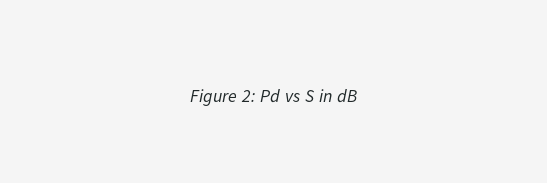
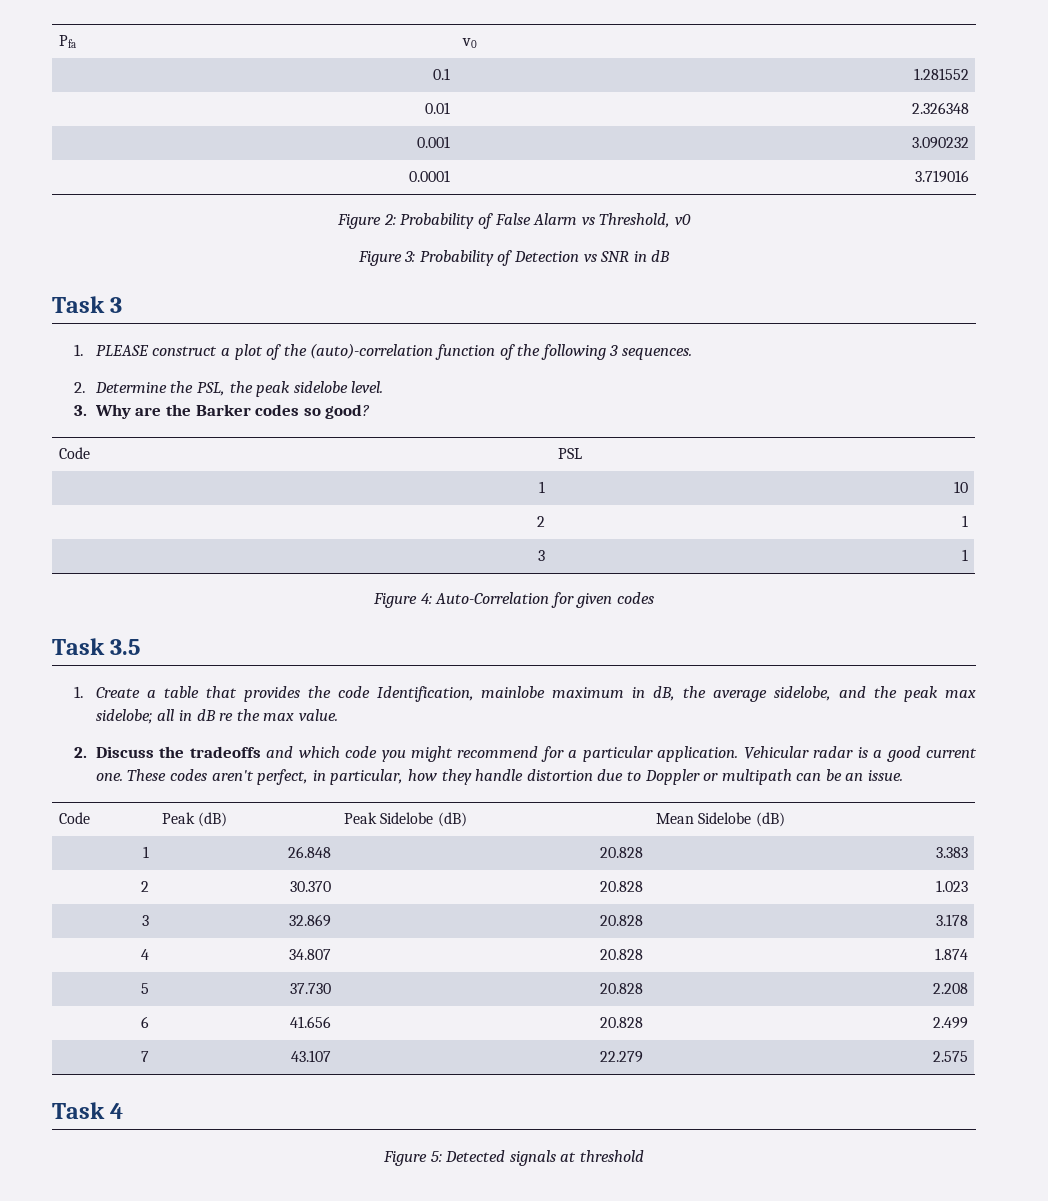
[190,89,357,106] Figure 2: Pd vs S in dB -> [59,35,77,48] [462,38,478,48] [432,68,450,80] [913,68,969,80] [424,102,450,114] [911,102,969,114] [416,136,450,148] [911,137,969,149] [408,170,450,182] [914,170,969,183] [337,213,691,229] [357,250,671,266] [52,296,123,313] [73,343,692,360] [73,381,384,397] [73,404,371,419] [59,447,91,459] [558,448,583,459] [538,481,545,493] [953,481,968,493] [536,516,545,527] [961,515,968,527] [537,550,545,561] [961,549,968,561] [373,592,654,608] [52,638,141,655] [73,686,976,702] [95,709,338,724] [73,746,977,762] [95,769,904,785] [59,812,91,824] [162,812,228,827] [344,812,467,827] [656,812,785,827] [142,846,149,858] [287,846,331,858] [599,847,643,858] [935,847,968,858] [140,881,149,892] [289,881,331,892] [599,881,643,892] [935,880,968,892] [141,915,149,926] [288,914,331,927] [599,915,643,926] [935,914,968,926] [140,949,149,960] [288,949,331,960] [599,949,643,960] [934,948,968,960] [140,983,149,994] [289,983,331,994] [599,983,643,994] [932,983,968,994] [140,1016,149,1028] [289,1016,331,1028] [599,1017,643,1028] [932,1017,968,1029] [140,1051,149,1062] [290,1050,331,1062] [599,1051,643,1063] [932,1051,968,1062] [52,1102,124,1119] [383,1150,644,1166] Pfa | v0 // 0.1 | 1.281552 // 0.01 | 2.326348 // 0.001 | 3.090232 // 0.0001 | 3.719016 // Figure 2: Probability of False Alarm vs Threshold, v0 // Figure 3: Probability of Detection vs SNR in dB // Task 3 // 1. PLEASE construct a plot of the (auto)-correlation function of the following 3 sequences. // 2. Determine the PSL, the peak sidelobe level. // 3. Why are the Barker codes so good? // Code | PSL // 1 | 10 // 2 | 1 // 3 | 1 // Figure 4: Auto-Correlation for given codes // Task 3.5 // 1. Create a table that provides the code Identification, mainlobe maximum in dB, the average sidelobe, and the peak max sidelobe; all in dB re the max value. // 2. Discuss the tradeoffs and which code you might recommend for a particular application. Vehicular radar is a good current one. These codes aren't perfect, in particular, how they handle distortion due to Doppler or multipath can be an issue. // Code | Peak (dB) | Peak Sidelobe (dB) | Mean Sidelobe (dB) // 1 | 26.848 | 20.828 | 3.383 // 2 | 30.370 | 20.828 | 1.023 // 3 | 32.869 | 20.828 | 3.178 // 4 | 34.807 | 20.828 | 1.874 // 5 | 37.730 | 20.828 | 2.208 // 6 | 41.656 | 20.828 | 2.499 // 7 | 43.107 | 22.279 | 2.575 // Task 4 // Figure 5: Detected signals at threshold

